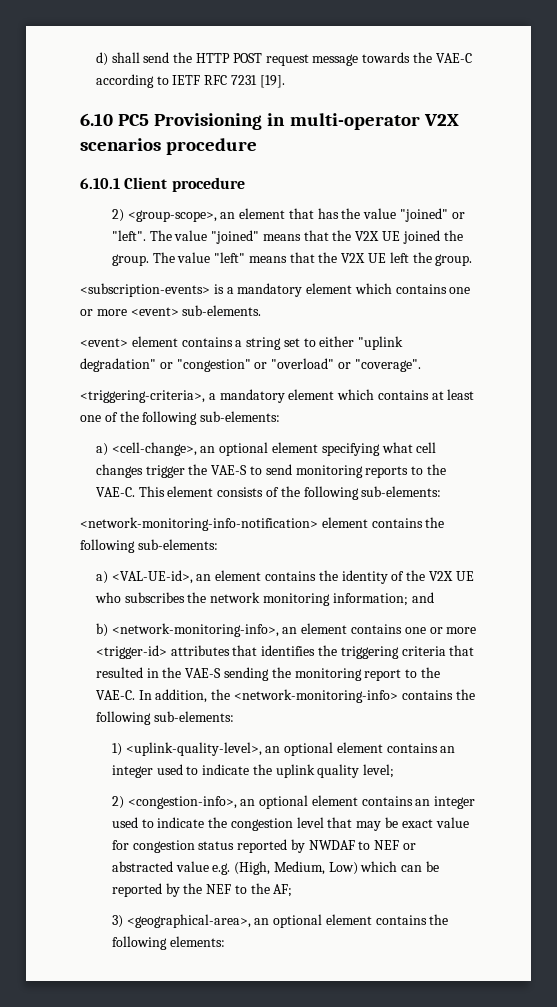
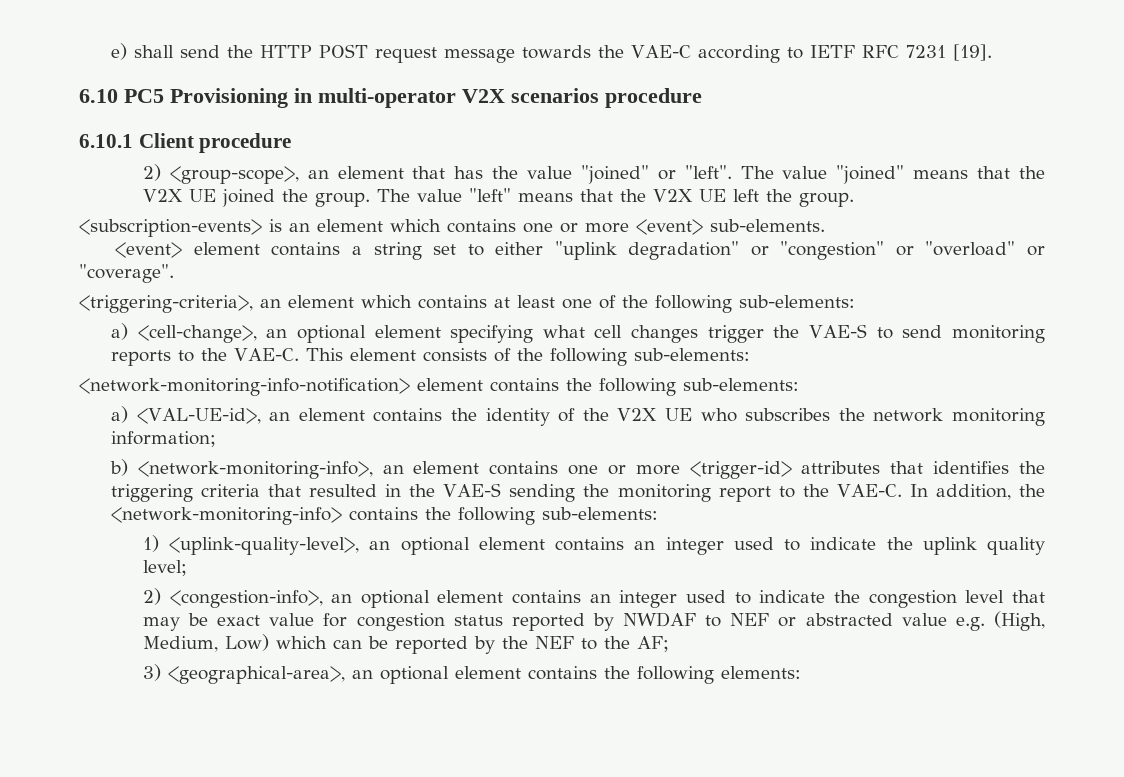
[95,52,108,66] d) -> [110,43,127,60] e)
[226,283,303,297] a mandatory -> [289,223,310,232] an
[208,389,285,403] a mandatory -> [260,299,281,308] an
[411,592,434,603] and -> (216, 439) none

